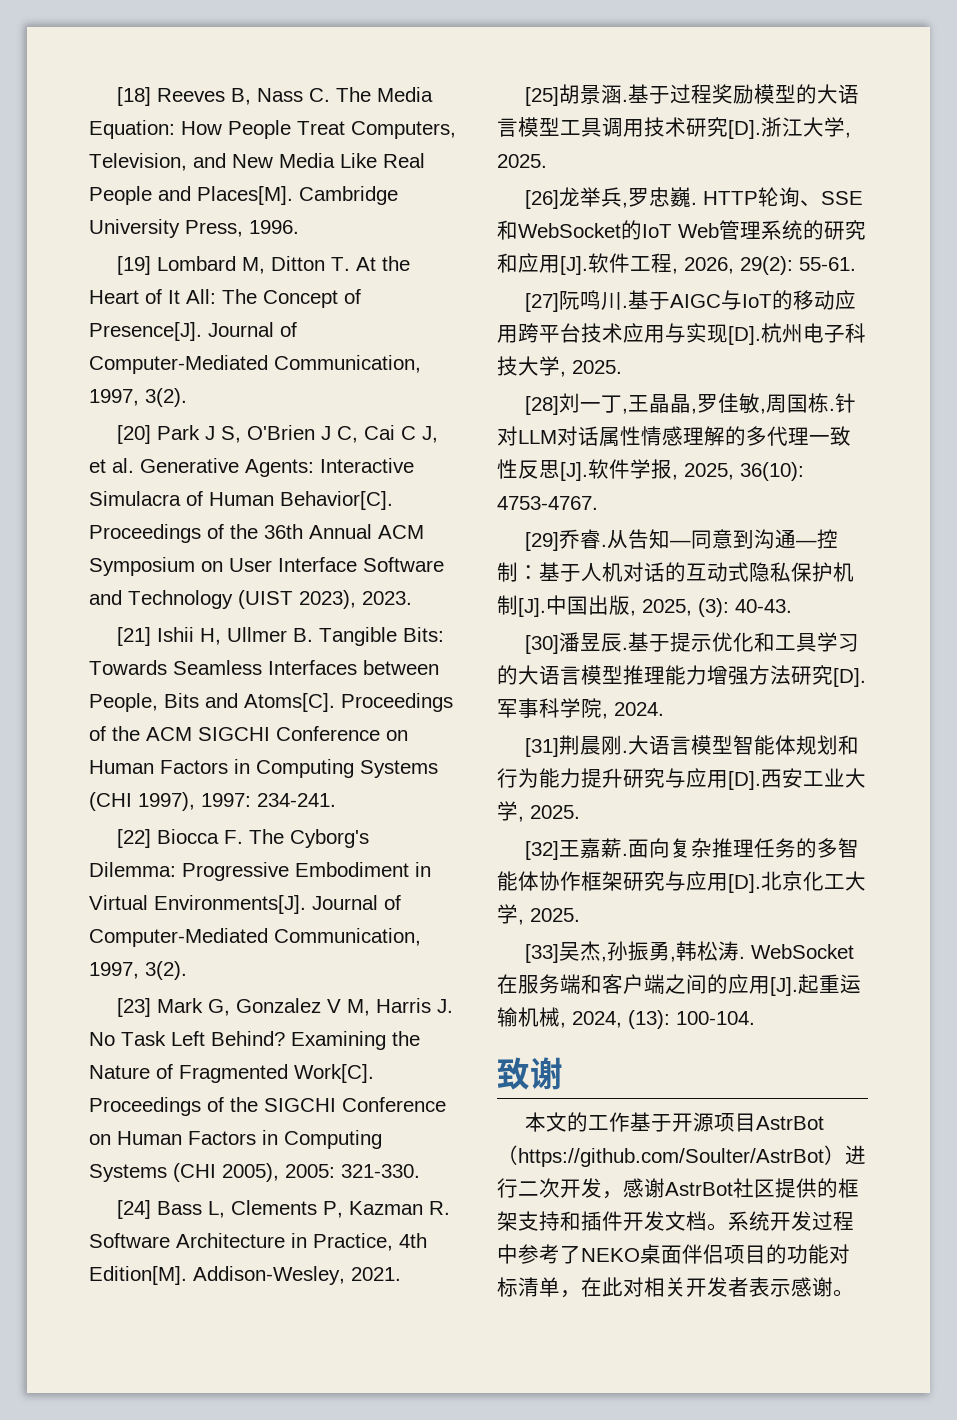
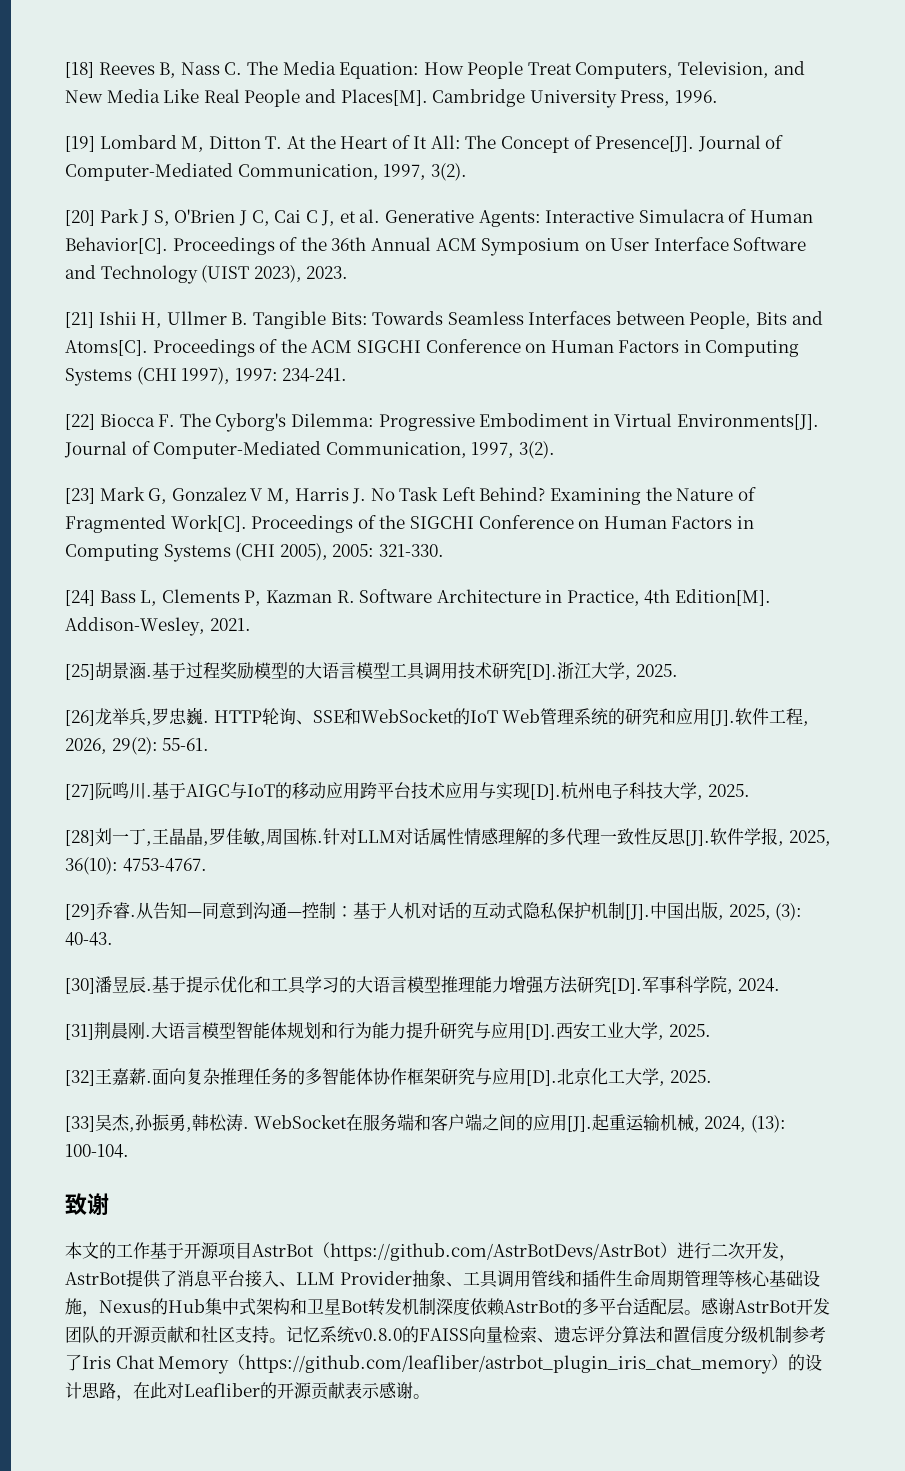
[518,1148,824,1167] https://github.com/Soulter/AstrBot -> [330,1243,661,1261] https://github.com/AstrBotDevs/AstrBot
[623,1178,859,1198] [497,1211,854,1231] [497,1244,850,1264] [497,1277,749,1298] 感谢AstrBot社区提供的框架支持和插件开发文档。系统开发过程中参考了NEKO桌面伴侣项目的功能对标清单，在此对相关开发者 -> [65,1270,820,1288] [65,1298,830,1317] [65,1326,826,1344] [65,1354,823,1374] [65,1382,345,1401] AstrBot提供了消息平台接入、LLM Provider抽象、工具调用管线和插件生命周期管理等核心基础设施，Nexus的Hub集中式架构和卫星Bot转发机制深度依赖AstrBot的多平台适配层。感谢AstrBot开发团队的开源贡献和社区支持。记忆系统v0.8.0的FAISS向量检索、遗忘评分算法和置信度分级机制参考了Iris Chat Memory（https://github.com/leafliber/astrbot_plugin_iris_chat_memory）的设计思路，在此对Leafliber的开源贡献

